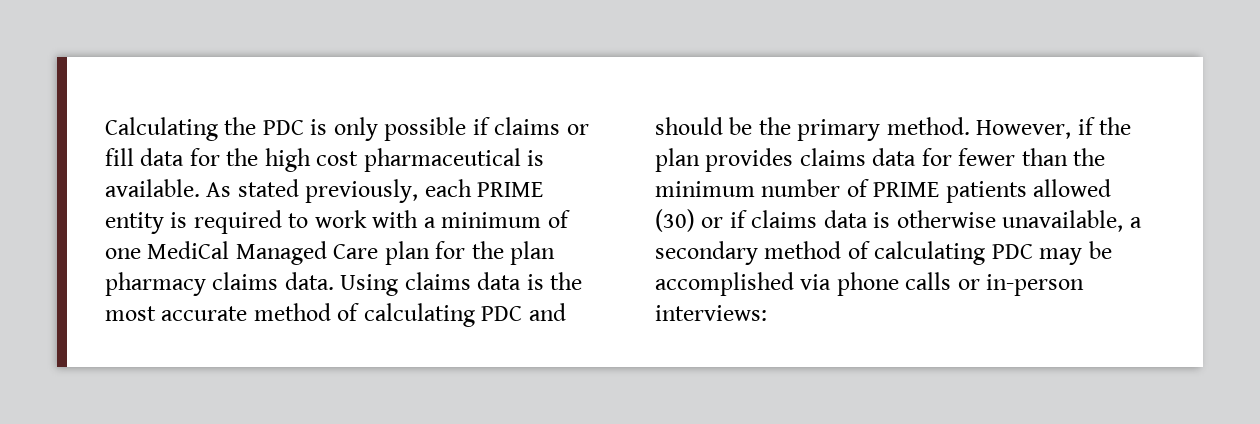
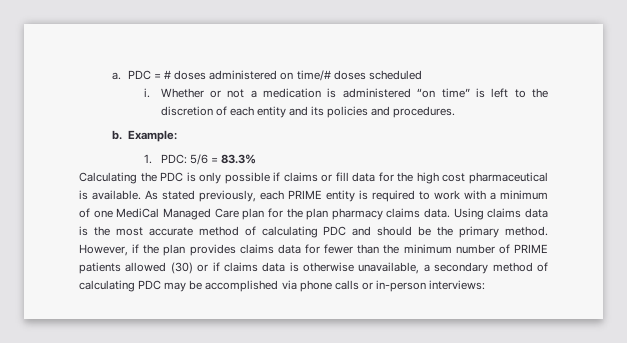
(105, 129) none -> [111,70,422,81] [144,88,548,98] [160,106,456,118] [111,130,177,142] [144,154,256,165] a. PDC = # doses administered on time/# doses scheduled // i. Whether or not a medication is administered “on time” is left to the discretion of each entity and its policies and procedures. // b. Example: // 1. PDC: 5/6 = 83.3% //

